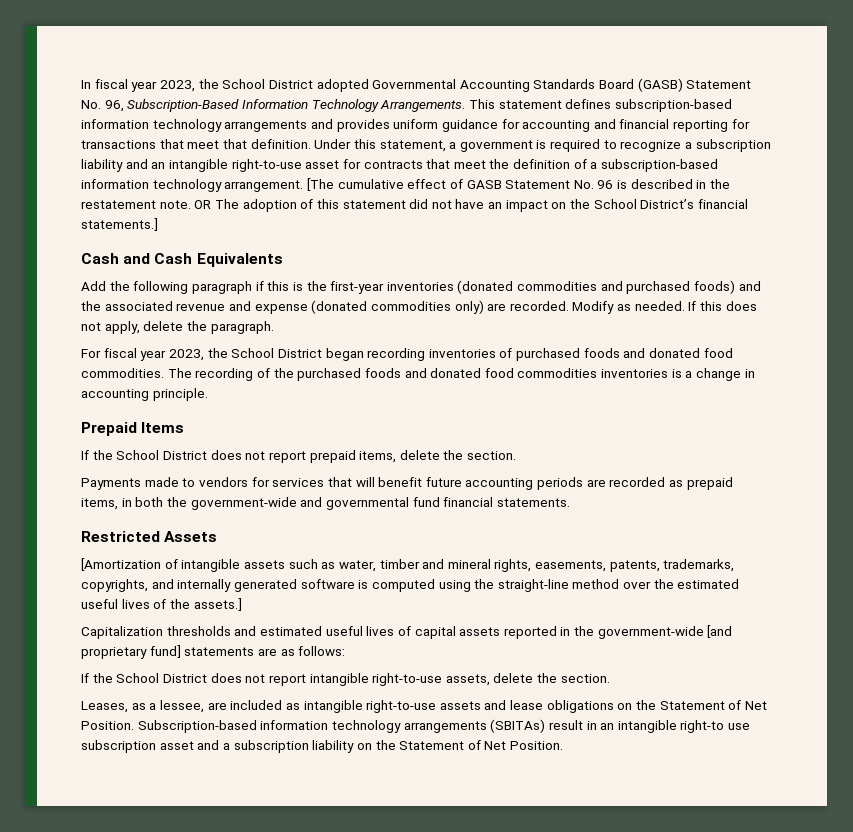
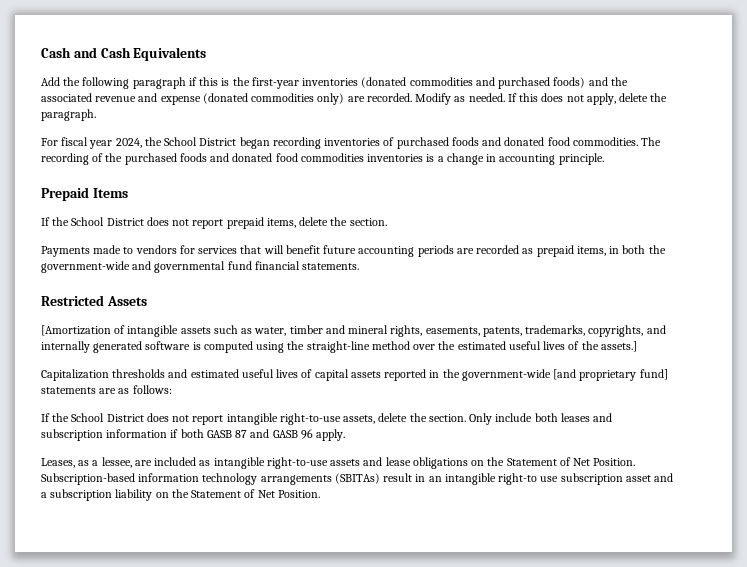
[81,78,752,92] [81,99,732,112] [81,119,750,132] [81,139,771,152] [81,159,719,172] [81,178,731,192] [81,199,748,212] [81,218,158,231] In fiscal year 2023, the School District adopted Governmental Accounting Standards Board (GASB) Statement No. 96, Subscription-Based Information Technology Arrangements. This statement defines subscription-based information technology arrangements and provides uniform guidance for accounting and financial reporting for transactions that meet that definition. Under this statement, a government is required to recognize a subscription liability and an intangible right-to-use asset for contracts that meet the definition of a subscription-based information technology arrangement. [The cumulative effect of GASB Statement No. 96 is described in the restatement note. OR The adoption of this statement did not have an impact on the School District’s financial statements.] // -> (41, 52) none
[168,349,204,361] 2023, -> [115,138,142,148] 2024,
(610, 678) none -> [469,413,613,425] [41,429,346,441] Only include both leases and subscription information if both GASB 87 and GASB 96 apply.

